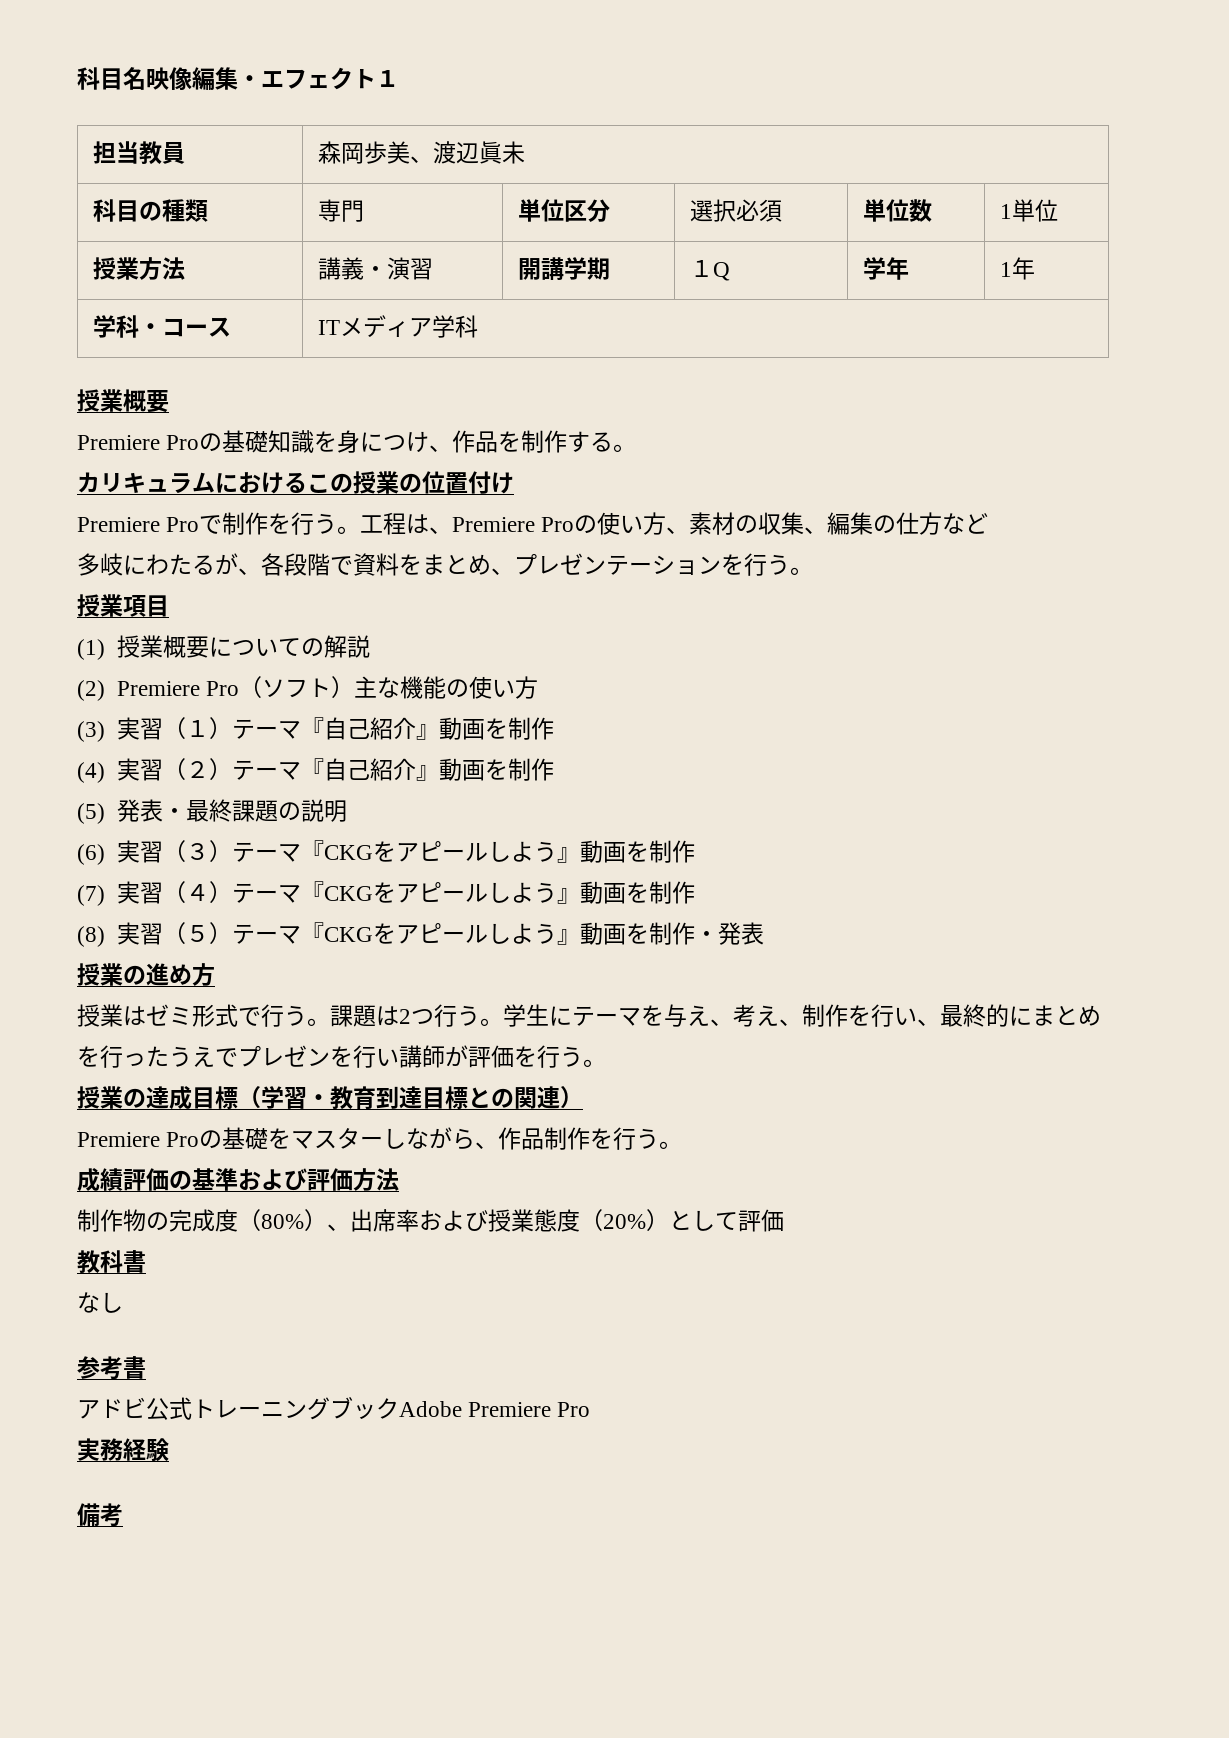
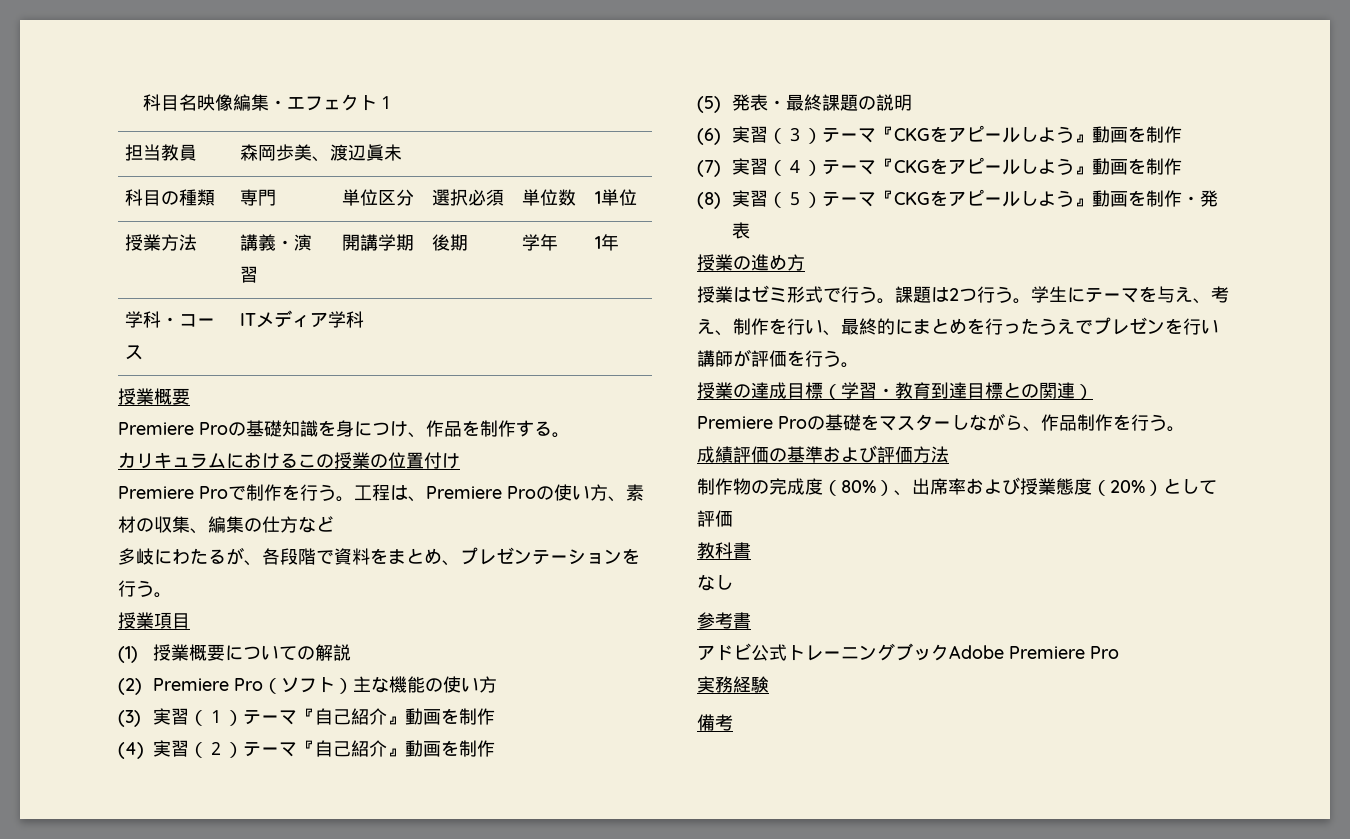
[689,260,730,281] １Q -> [432,234,469,251] 後期

